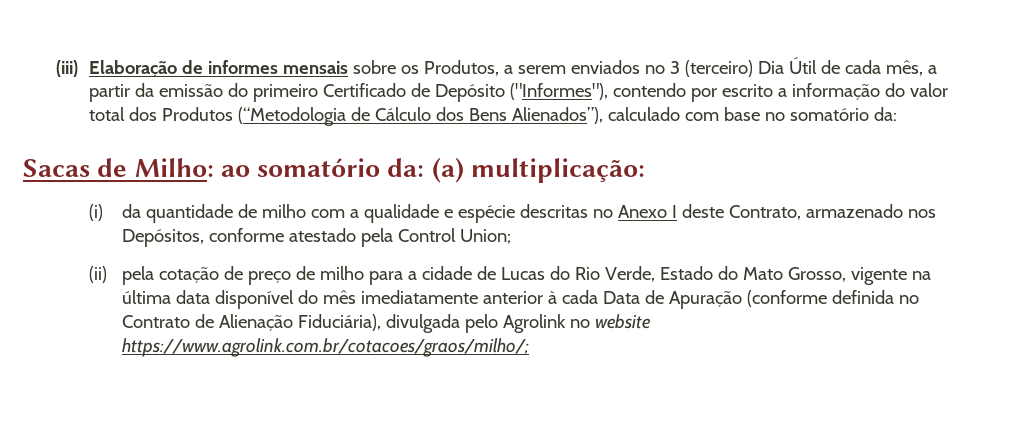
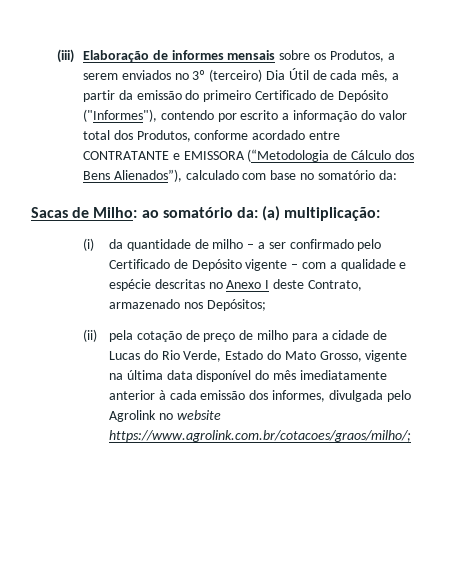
[669,61,680,74] 3 -> [192,70,206,80] 3º
[161,107,233,121] Produtos -> [136,130,340,142] [83,151,245,160] Produtos, conforme acordado entre CONTRATANTE e EMISSORA
(306, 211) none -> [247,239,382,251] [109,259,299,271] – a ser confirmado pelo Certificado de Depósito vigente –
[121,228,511,247] Depósitos, conforme atestado pela Control Union; -> [206,299,266,311] Depósitos;
[602,290,919,309] [121,314,381,331] Data de Apuração (conforme definida no Contrato de Alienação Fiduciária), -> [200,390,325,402] emissão dos informes,

